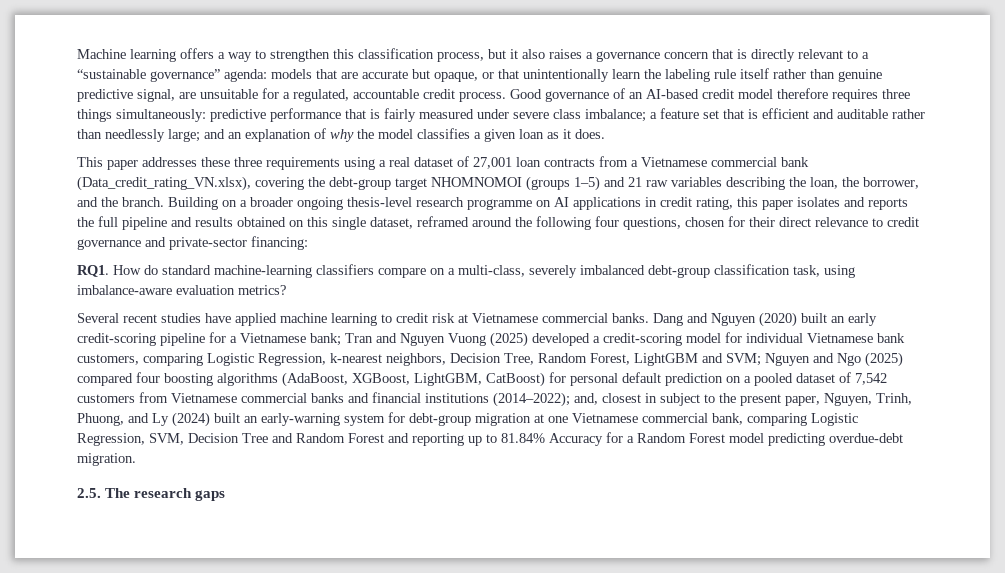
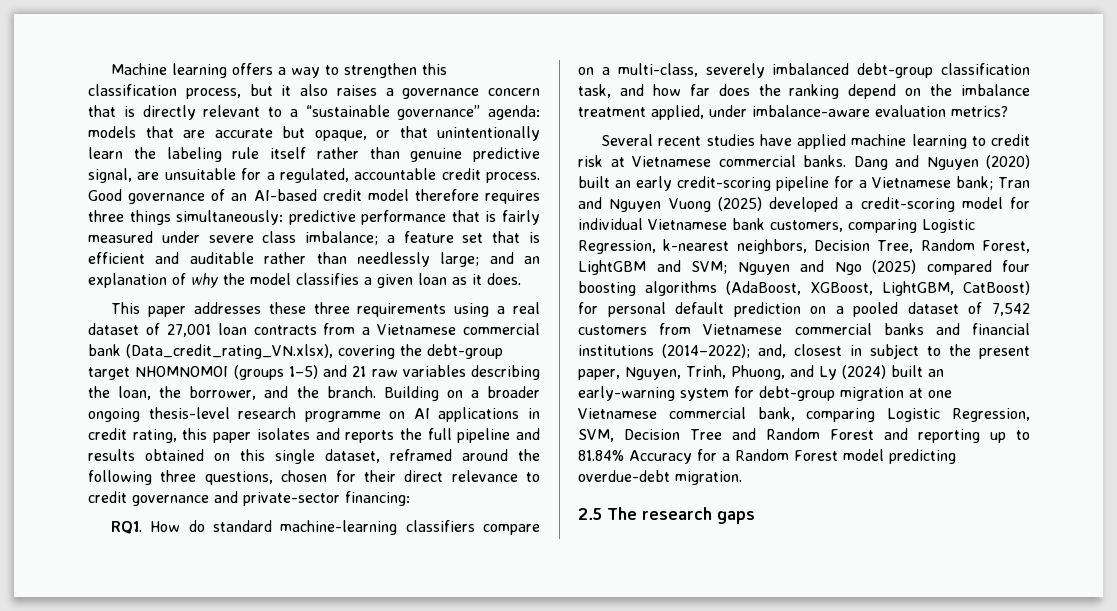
[595,216,619,227] four -> [160,470,197,482] three
[824,265,855,278] using -> [619,84,1030,99] [578,105,747,120] and how far does the ranking depend on the imbalance treatment applied, under
[77,488,101,498] 2.5. -> [578,508,602,520] 2.5

